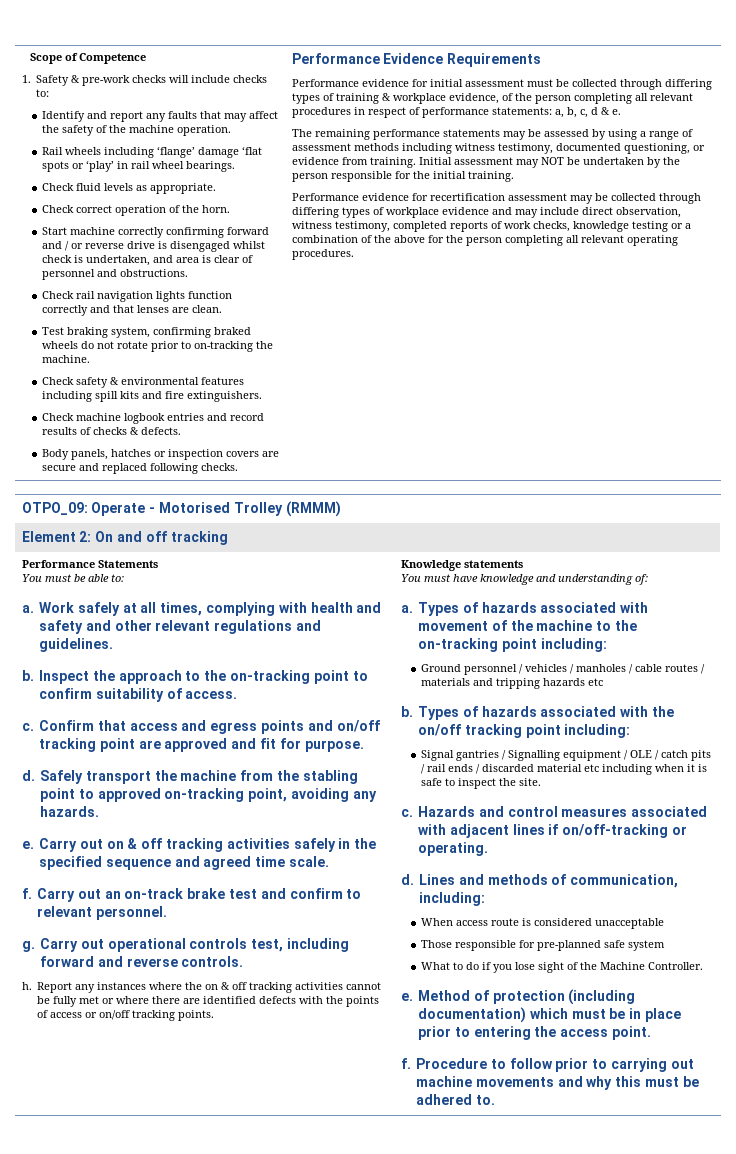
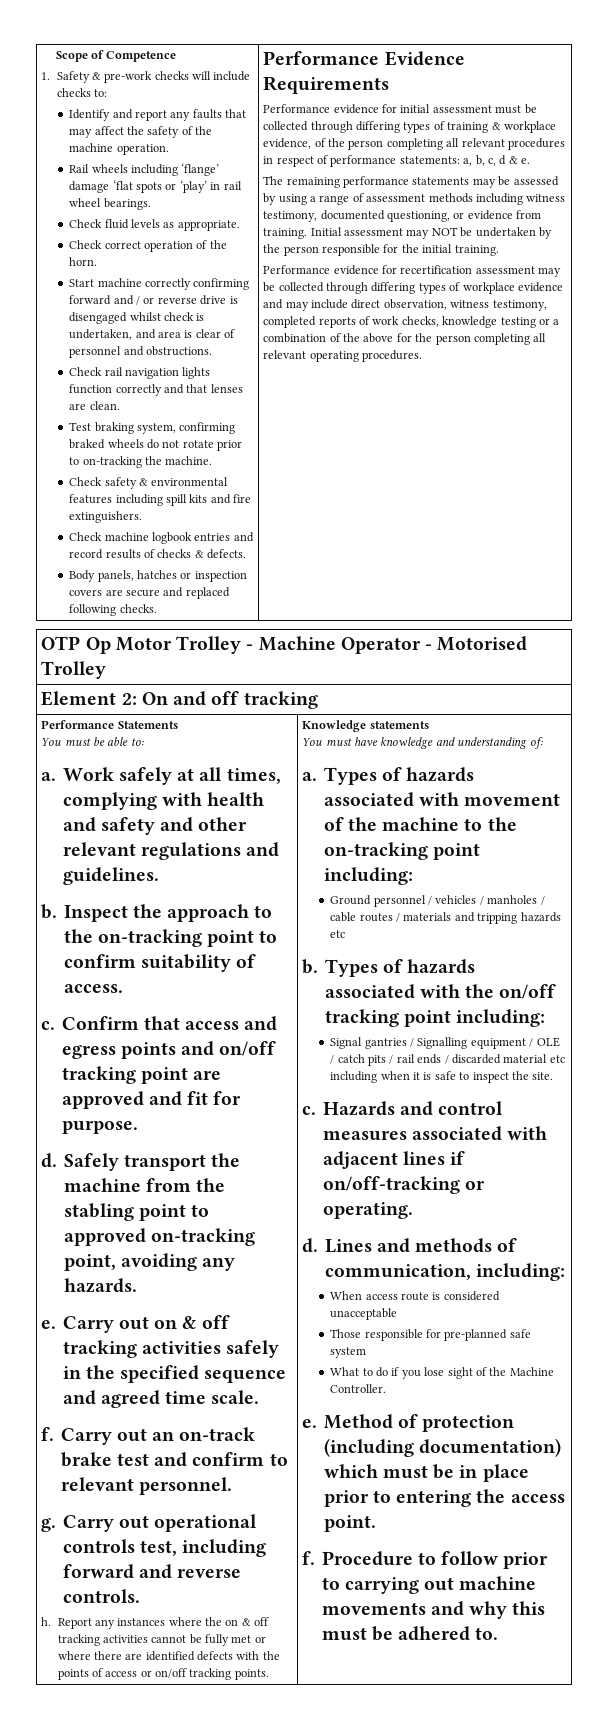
[21,502,146,516] OTPO_09: Operate -> [41,636,421,654] OTP Op Motor Trolley - Machine Operator
[285,501,341,517] (RMMM) -> (107, 670) none

